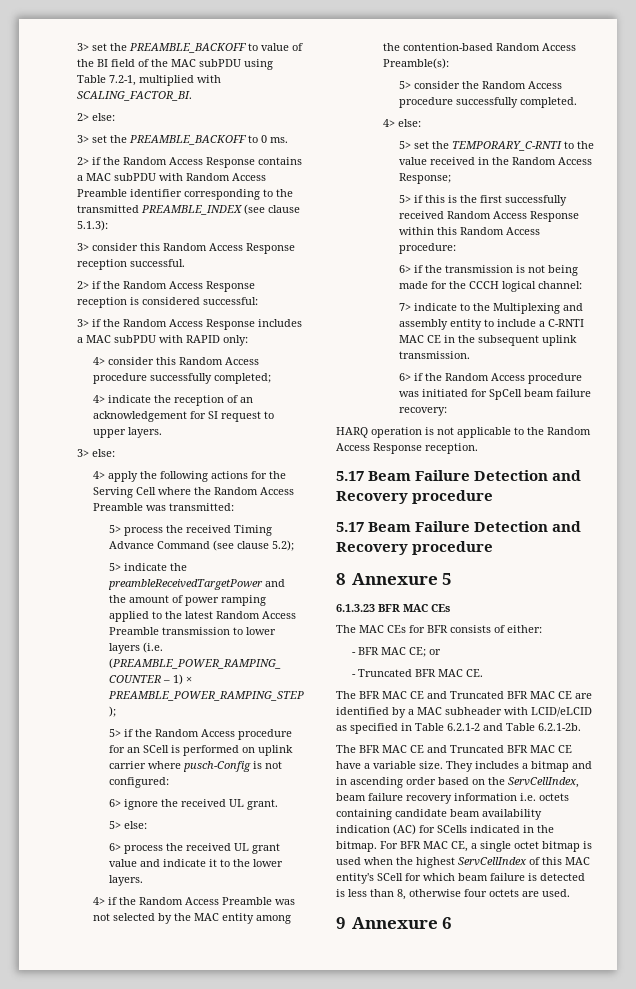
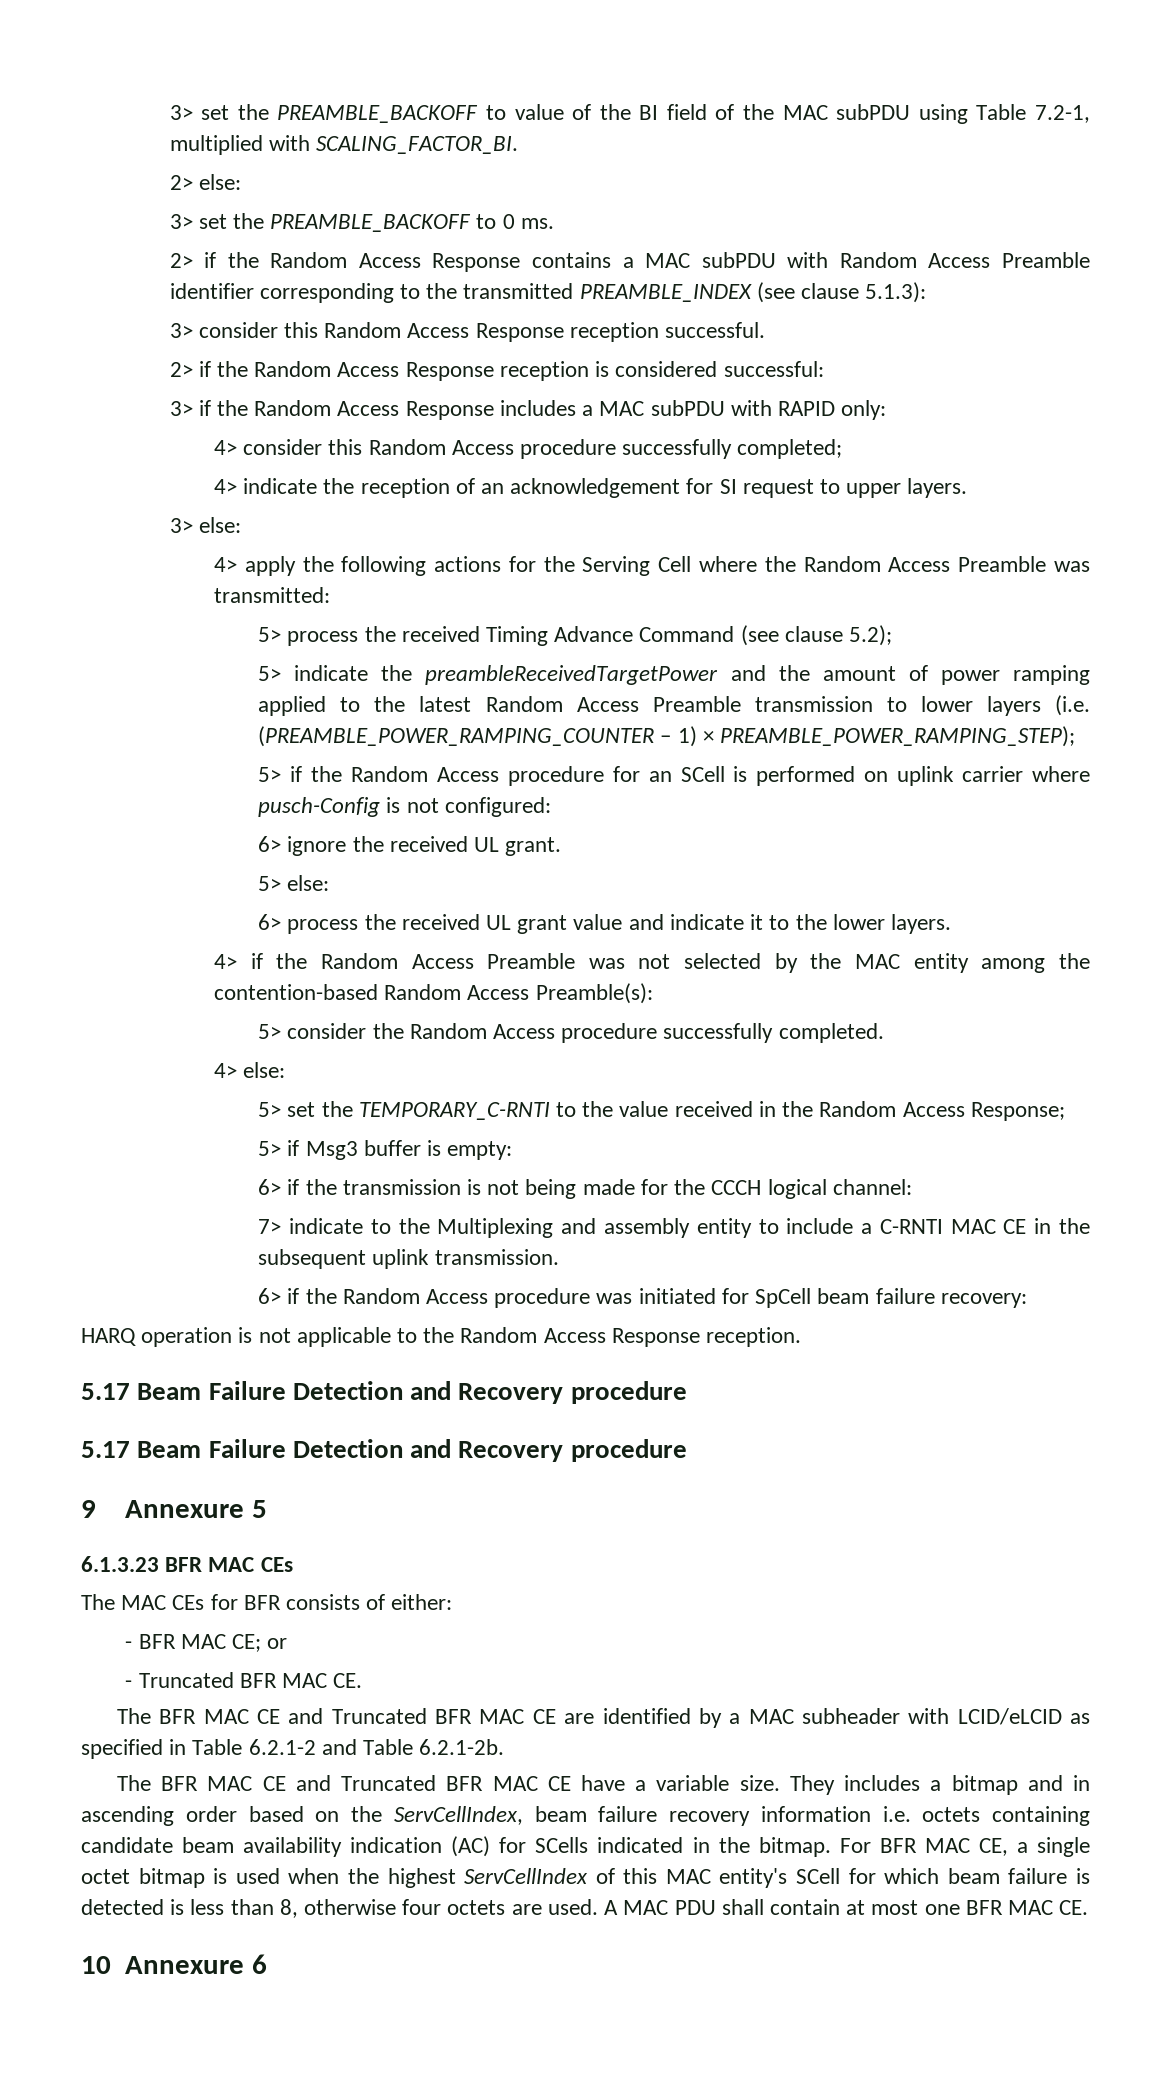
[424,195,567,206] [398,211,579,222] [398,227,540,235] [398,243,456,254] this is the first successfully received Random Access Response within this Random Access procedure: -> [305,1140,513,1160] Msg3 buffer is empty:
[336,573,346,585] 8 -> [81,1500,96,1518] 9
[336,917,346,929] // 9 -> [604,1899,1089,1915] [81,1956,111,1974] A MAC PDU shall contain at most one BFR MAC CE. // 10

